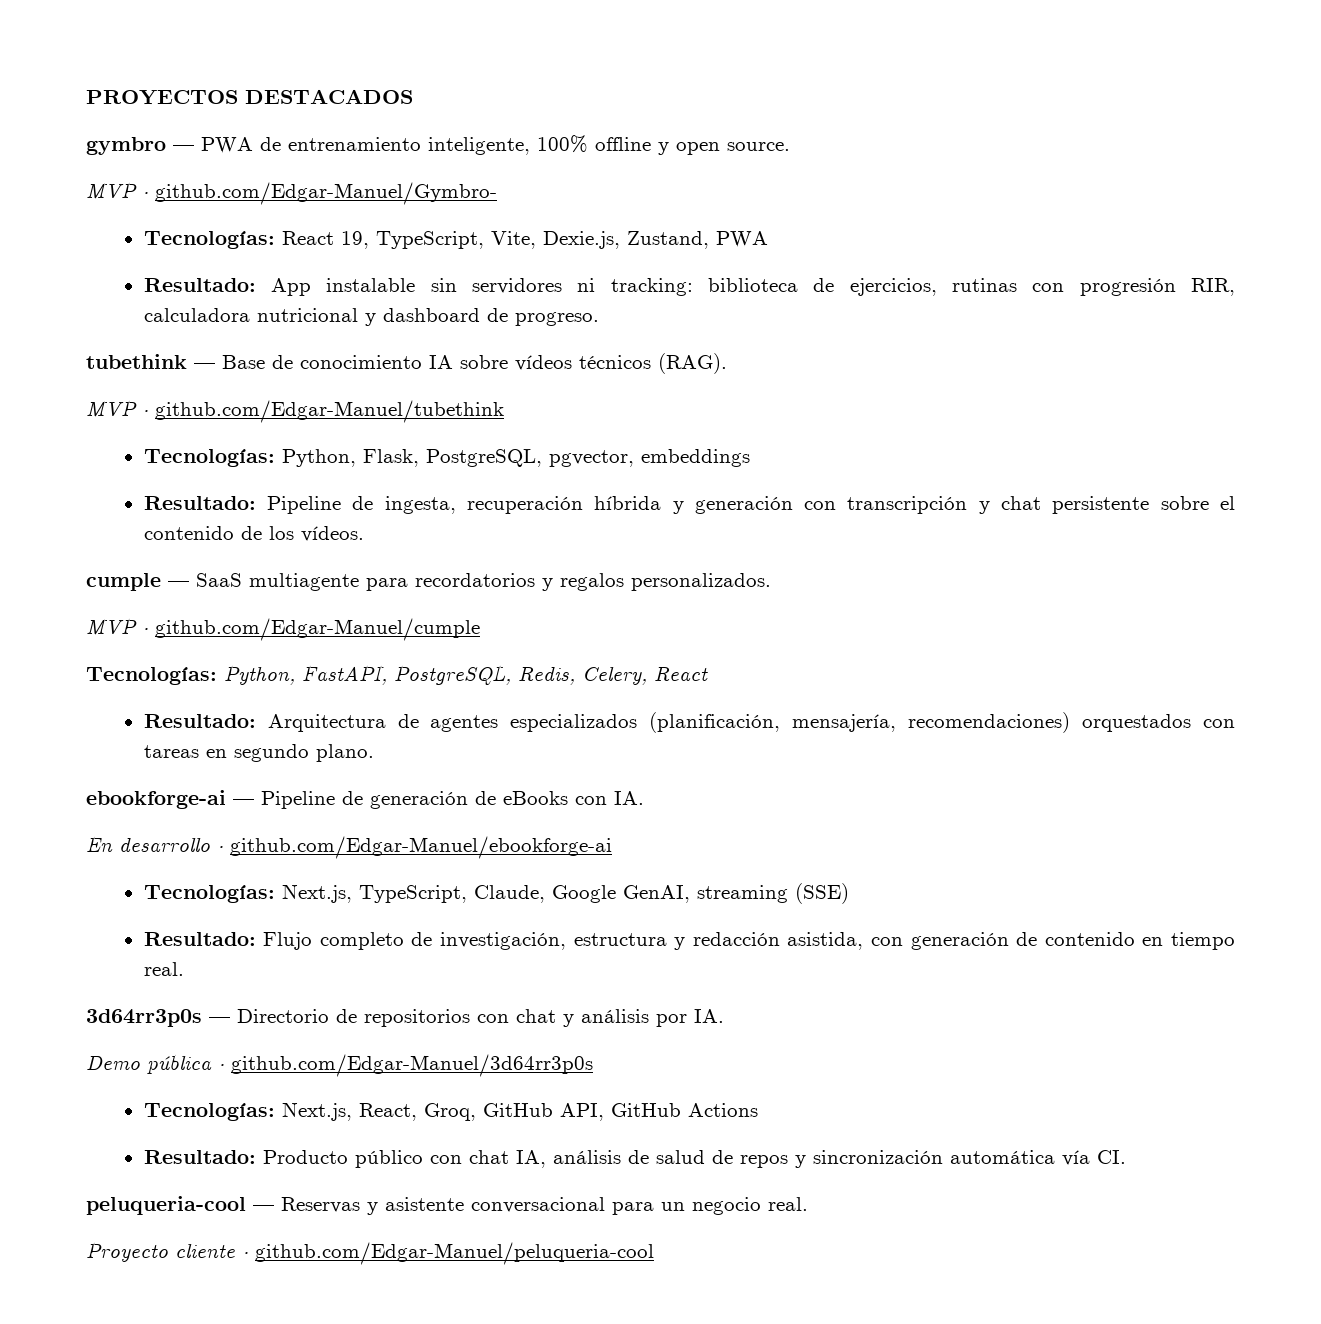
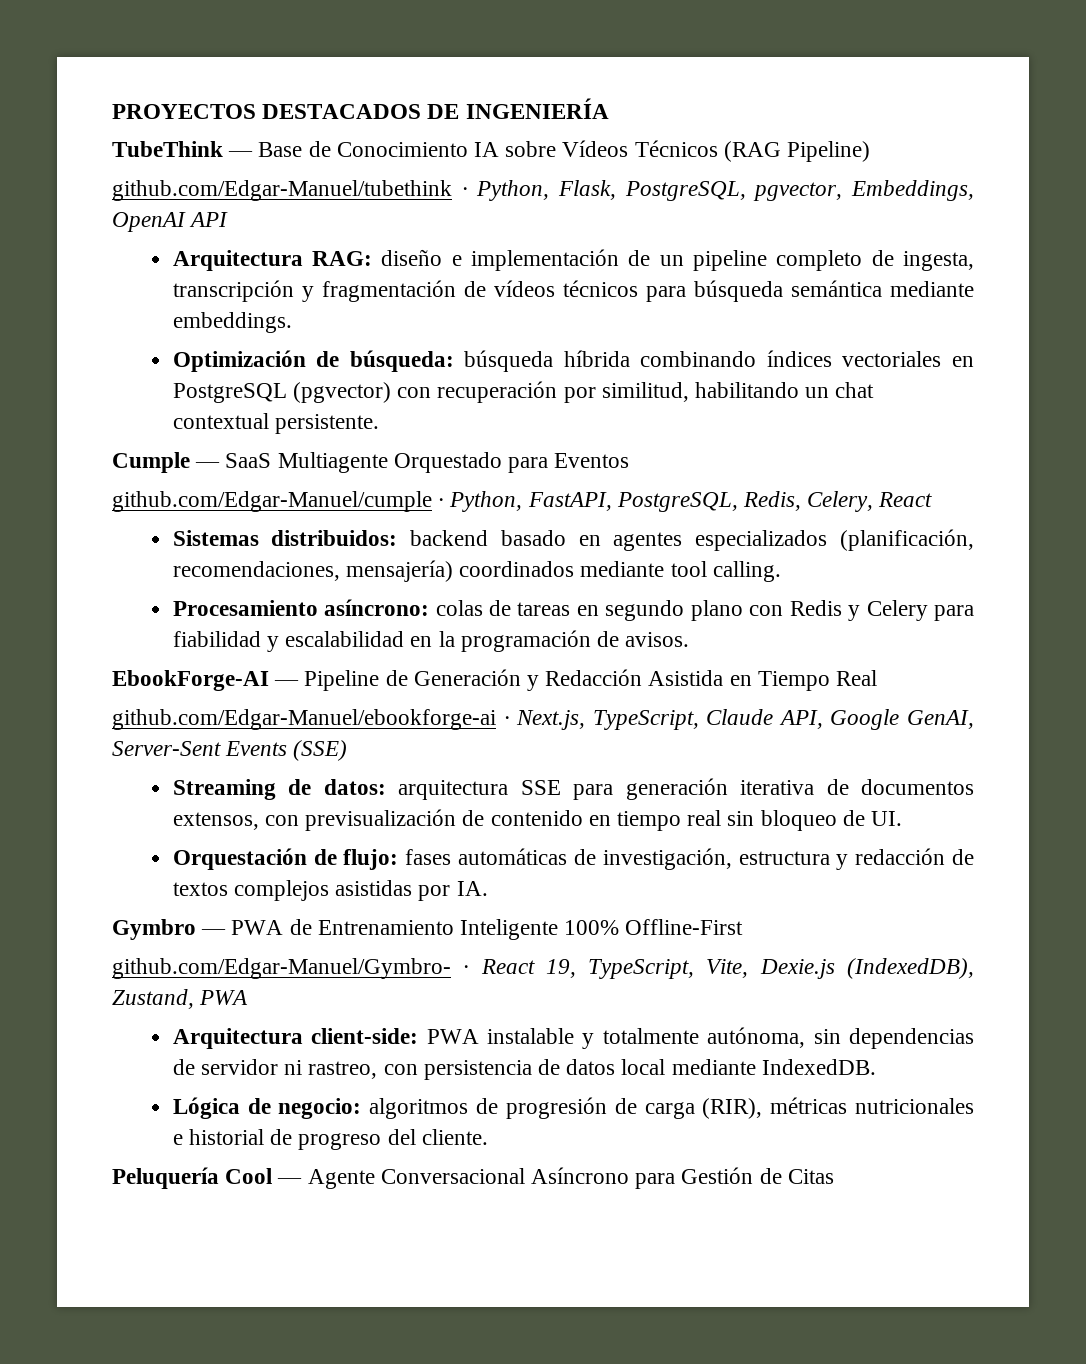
[86,135,790,155] [86,182,497,205] [143,231,768,249] [143,278,1235,296] [143,308,599,326] [86,354,187,369] // gymbro — PWA de entrenamiento inteligente, 100% offline y open source. // MVP · github.com/Edgar-Manuel/Gymbro- // Tecnologías: React 19, TypeScript, Vite, Dexie.js, Zustand, PWA // Resultado: App instalable sin servidores ni tracking: biblioteca de ejercicios, rutinas con progresión RIR, calculadora nutricional y dashboard de progreso. // tubethink -> [427,98,609,119] [112,141,223,157] DE INGENIERÍA // TubeThink
[300,355,422,369] conocimiento -> [336,142,468,157] Conocimiento
[515,353,727,374] [86,400,504,423] [143,449,750,467] [143,496,1235,514] [143,526,364,542] [86,573,771,591] [86,618,480,641] [86,667,217,685] vídeos técnicos (RAG). // MVP · github.com/Edgar-Manuel/tubethink // Tecnologías: Python, Flask, PostgreSQL, pgvector, embeddings // Resultado: Pipeline de ingesta, recuperación híbrida y generación con transcripción y chat persistente sobre el contenido de los vídeos. // cumple — SaaS multiagente para recordatorios y regalos personalizados. // MVP · github.com/Edgar-Manuel/cumple // Tecnologías: -> [562,140,871,162] [112,180,974,201] [112,212,229,232] [172,249,974,271] [172,280,974,302] [172,312,292,333] [172,350,974,372] [172,381,875,403] [172,413,379,434] [112,452,630,473] [112,491,445,512] Vídeos Técnicos (RAG Pipeline) // github.com/Edgar-Manuel/tubethink · Python, Flask, PostgreSQL, pgvector, Embeddings, OpenAI API // Arquitectura RAG: diseño e implementación de un pipeline completo de ingesta, transcripción y fragmentación de vídeos técnicos para búsqueda semántica mediante embeddings. // Optimización de búsqueda: búsqueda híbrida combinando índices vectoriales en PostgreSQL (pgvector) con recuperación por similitud, habilitando un chat contextual persistente. // Cumple — SaaS Multiagente Orquestado para Eventos // github.com/Edgar-Manuel/cumple ·
[143,712,1235,733] [143,744,374,762] [86,790,644,809] [86,836,612,859] [143,883,849,904] [143,932,404,950] Resultado: Arquitectura de agentes especializados (planificación, mensajería, recomendaciones) orquestados con tareas en segundo plano. // ebookforge-ai — Pipeline de generación de eBooks con IA. // En desarrollo · github.com/Edgar-Manuel/ebookforge-ai // Tecnologías: Next.js, TypeScript, Claude, Google GenAI, streaming (SSE) // Resultado: Flujo completo -> [172,529,974,551] [172,560,781,582] [172,599,975,621] [172,630,690,652] [112,669,878,691] [112,709,974,730] [112,740,348,761] [172,778,974,800] [172,809,903,831] [172,848,568,870] Sistemas distribuidos: backend basado en agentes especializados (planificación, recomendaciones, mensajería) coordinados mediante tool calling. // Procesamiento asíncrono: colas de tareas en segundo plano con Redis y Celery para fiabilidad y escalabilidad en la programación de avisos. // EbookForge-AI — Pipeline de Generación y Redacción Asistida en Tiempo Real // github.com/Edgar-Manuel/ebookforge-ai · Next.js, TypeScript, Claude API, Google GenAI, Server-Sent Events (SSE) // Streaming de datos: arquitectura SSE para generación iterativa de documentos extensos, con previsualización de contenido en tiempo real sin bloqueo de UI. // Orquestación de flujo: fases automáticas
[787,932,1235,950] [143,962,184,976] [86,1009,724,1027] [86,1054,593,1077] [143,1102,758,1121] [143,1150,1126,1168] [86,1196,808,1215] [86,1242,654,1265] asistida, con generación de contenido en tiempo real. // 3d64rr3p0s — Directorio de repositorios con chat y análisis por IA. // Demo pública · github.com/Edgar-Manuel/3d64rr3p0s // Tecnologías: Next.js, React, Groq, GitHub API, GitHub Actions // Resultado: Producto público con chat IA, análisis de salud de repos y sincronización automática vía CI. // peluqueria-cool — Reservas y asistente conversacional para un negocio real. // Proyecto cliente · github.com/Edgar-Manuel/peluqueria-cool -> [951,849,974,865] [172,880,488,901] [112,919,744,940] [112,958,975,979] [112,989,249,1009] [172,1027,974,1049] [172,1059,876,1080] [172,1097,974,1119] [172,1129,488,1150] [112,1167,834,1189] de textos complejos asistidas por IA. // Gymbro — PWA de Entrenamiento Inteligente 100% Offline-First // github.com/Edgar-Manuel/Gymbro- · React 19, TypeScript, Vite, Dexie.js (IndexedDB), Zustand, PWA // Arquitectura client-side: PWA instalable y totalmente autónoma, sin dependencias de servidor ni rastreo, con persistencia de datos local mediante IndexedDB. // Lógica de negocio: algoritmos de progresión de carga (RIR), métricas nutricionales e historial de progreso del cliente. // Peluquería Cool — Agente Conversacional Asíncrono para Gestión de Citas

